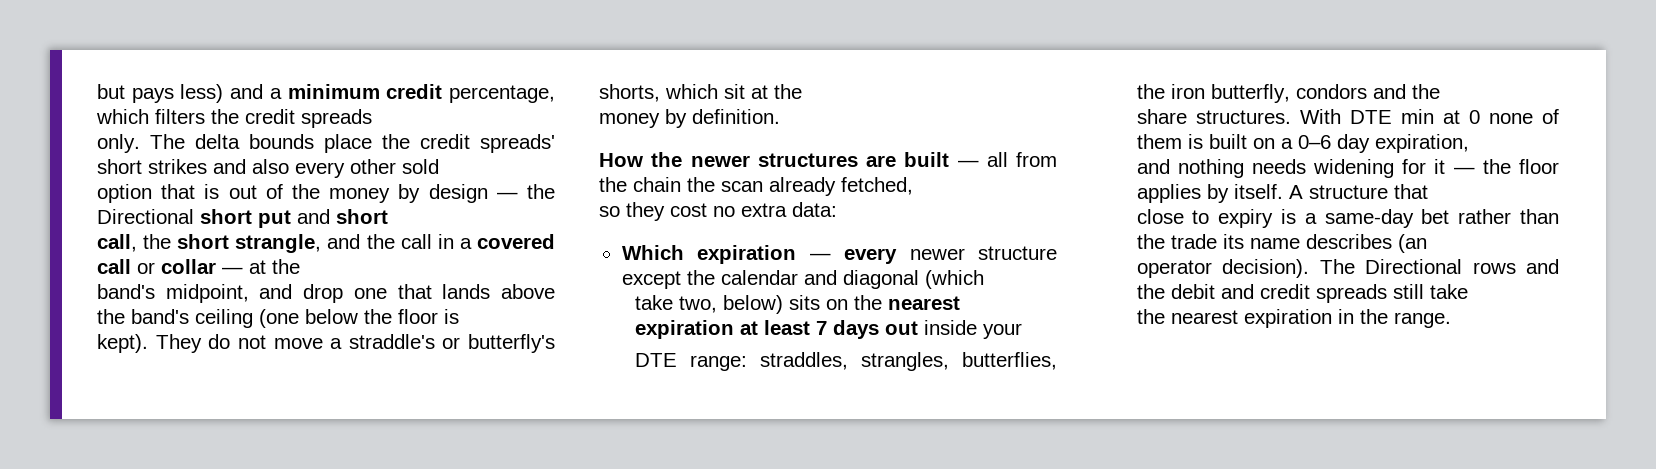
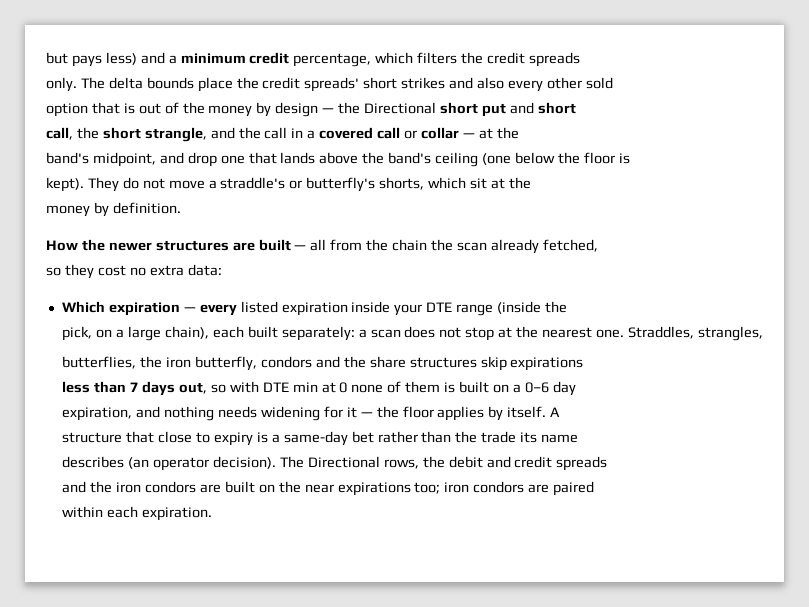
[909,246,1057,260] [621,270,984,289] [634,295,960,314] [634,320,1022,339] [634,352,949,371] newer structure except the calendar and diagonal (which // take two, below) sits on the nearest expiration at least 7 days out inside your // DTE range: straddles, strangles, -> [240,301,568,316] [62,326,763,341] listed expiration inside your DTE range (inside the // pick, on a large chain), each built separately: a scan does not stop at the nearest one. Straddles, strangles, //
[1136,109,1341,124] // share structures. With -> [369,356,584,371] [62,381,259,396] share structures skip expirations // less than 7 days out, so with
(1370, 143) none -> (576, 388) //
(1469, 143) // -> (133, 414) none
(1303, 192) none -> (561, 412) //
(1428, 191) // -> (155, 437) none
(1300, 243) none -> (579, 438) //
(1427, 243) // -> (150, 463) none
[1472,259,1559,274] rows and -> [383,459,419,469] rows,
[1392,284,1468,299] [1136,309,1451,328] still take // the nearest expiration in the range. -> [62,481,595,496] [62,506,213,521] // and the iron condors are built on the near expirations too; iron condors are paired // within each expiration.

